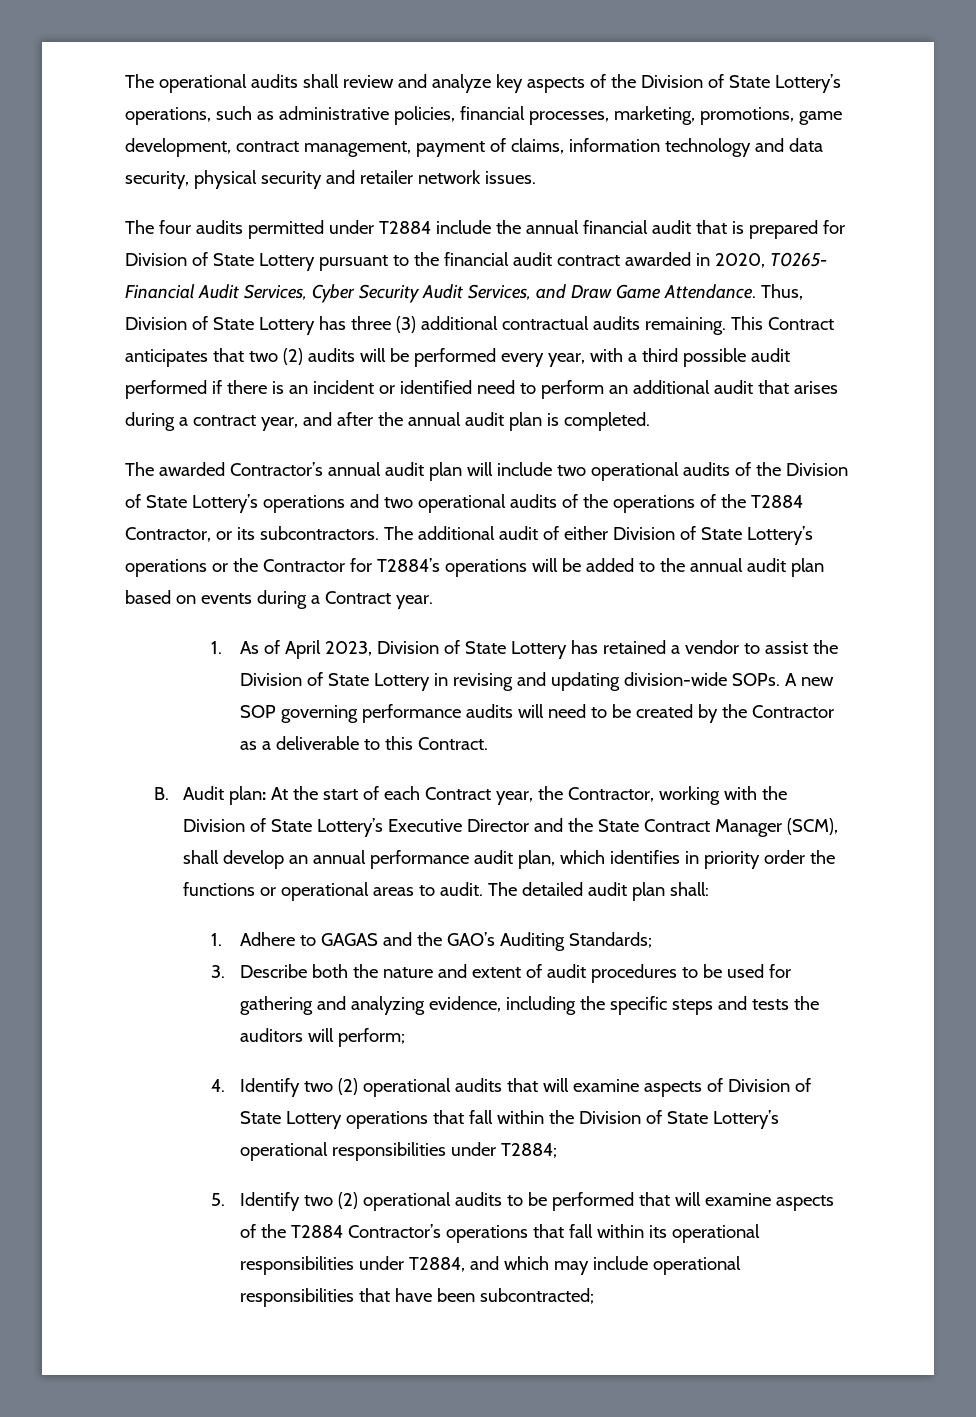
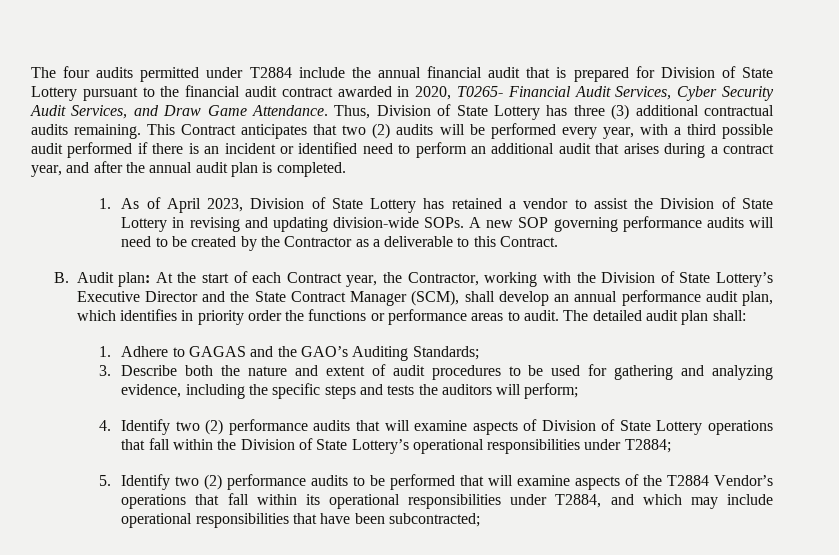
[125,74,841,93] [125,106,842,125] [125,138,823,157] [125,170,536,189] [125,220,154,234] The operational audits shall review and analyze key aspects of the Division of State Lottery’s operations, such as administrative policies, financial processes, marketing, promotions, game development, contract management, payment of claims, information technology and data security, physical security and retailer network issues. // The -> [31,67,56,78] The
[125,462,848,481] [125,494,803,513] [125,526,813,545] [125,558,824,577] [125,590,433,609] // The awarded Contractor’s annual audit plan will include two operational audits of the Division of State Lottery’s operations and two operational audits of the operations of the T2884 Contractor, or its subcontractors. The additional audit of either Division of State Lottery’s operations or the Contractor for T2884’s operations will be added to the annual audit plan based on events during a Contract year. -> (346, 169) none
[280,882,369,901] operational -> [388,309,468,325] performance
[363,1078,452,1097] operational -> [228,419,308,435] performance
[363,1192,452,1211] operational -> [227,474,307,490] performance
[348,1224,442,1238] Contractor’s -> [713,475,773,486] Vendor’s

